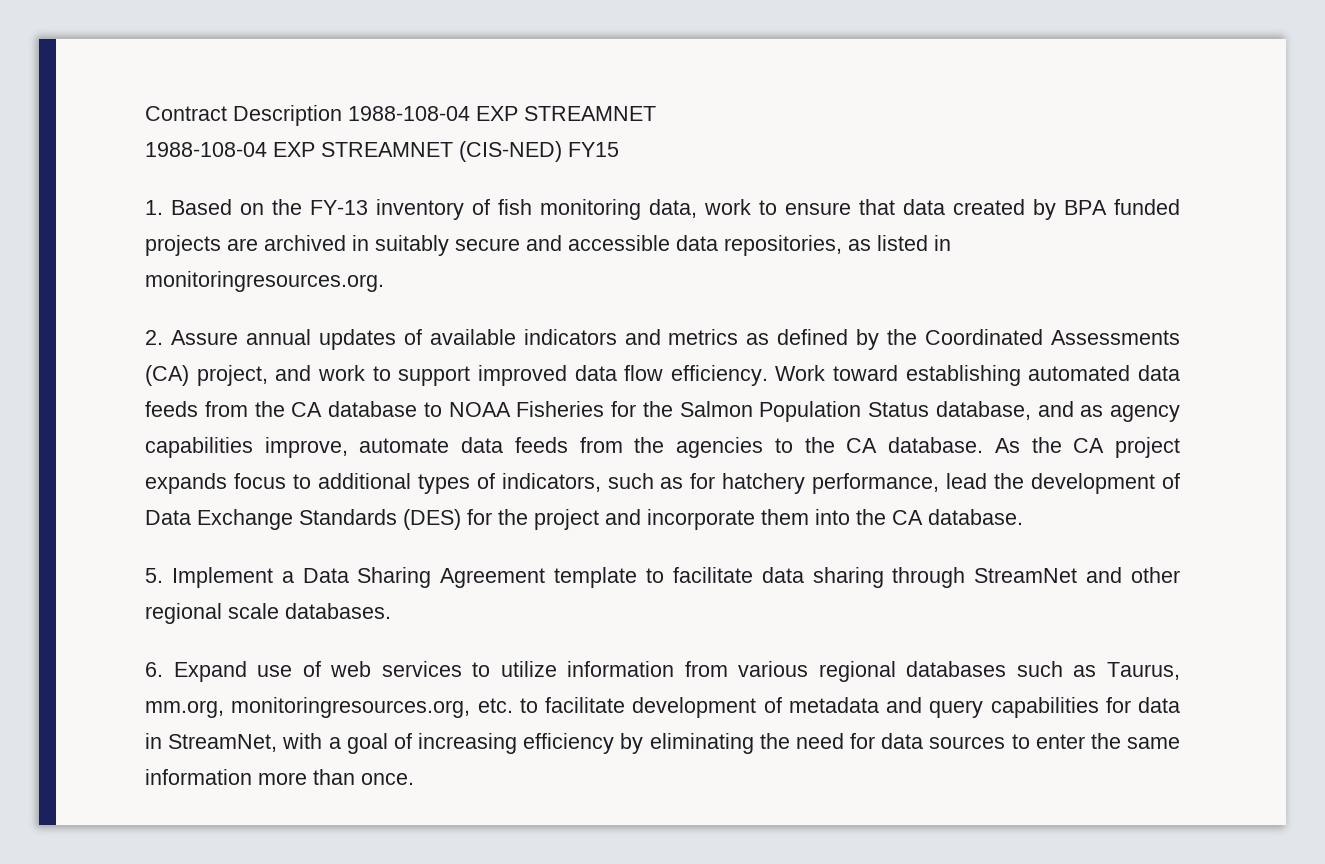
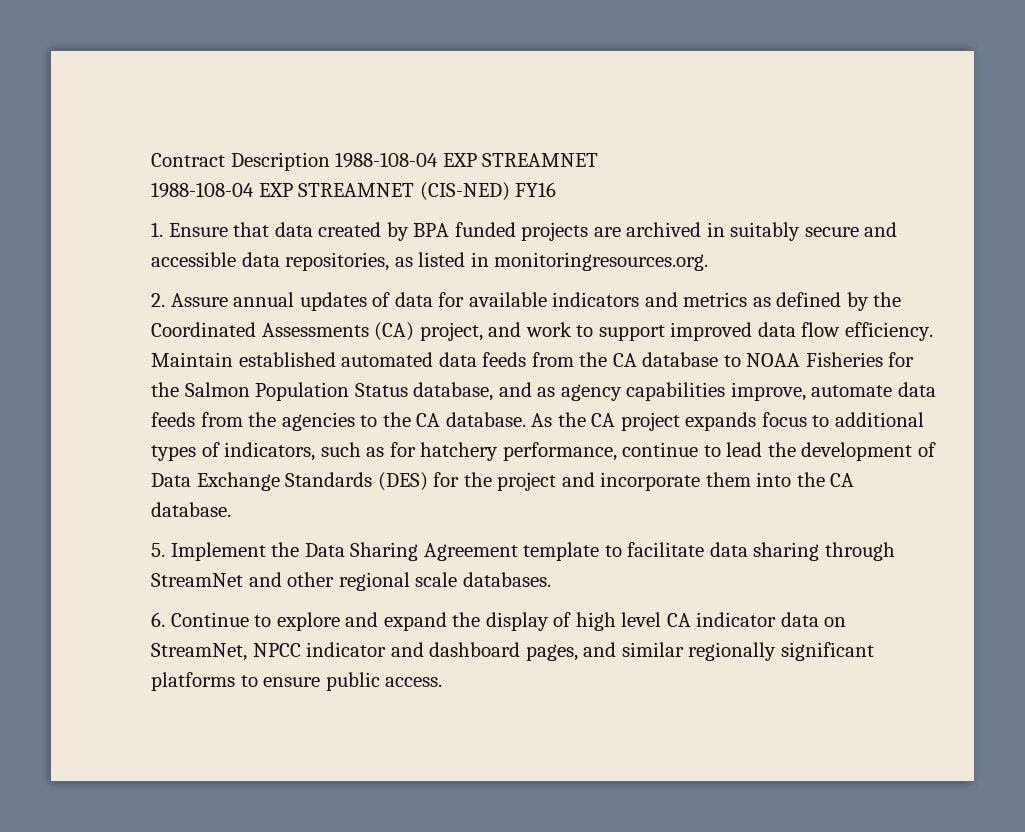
[568,142,619,157] FY15 -> [515,182,557,197] FY16
[171,199,851,220] Based on the FY-13 inventory of fish monitoring data, work to ensure -> [168,223,228,237] Ensure
(422, 337) none -> [394,292,465,307] data for
[775,365,1021,386] Work toward establishing -> [151,352,336,367] Maintain established
(940, 483) none -> [622,442,721,457] continue to
[281,571,294,583] a -> [271,542,300,557] the
[173,661,1180,682] [145,697,1180,718] [145,733,1180,754] [145,769,414,785] Expand use of web services to utilize information from various regional databases such as Taurus, mm.org, monitoringresources.org, etc. to facilitate development of metadata and query capabilities for data in StreamNet, with a goal of increasing efficiency by eliminating the need for data sources to enter the same information more than once. -> [170,612,847,631] [151,642,874,661] [151,672,443,691] Continue to explore and expand the display of high level CA indicator data on StreamNet, NPCC indicator and dashboard pages, and similar regionally significant platforms to ensure public access.

